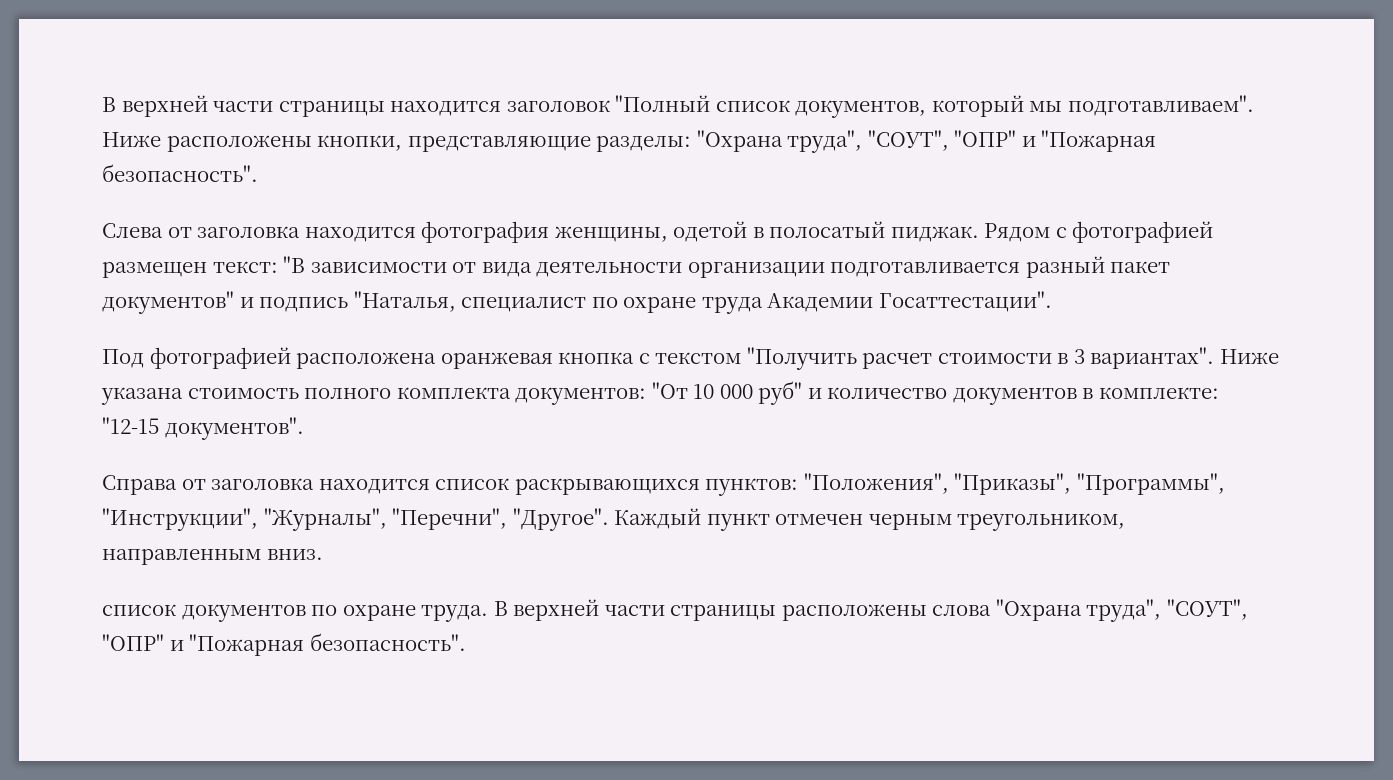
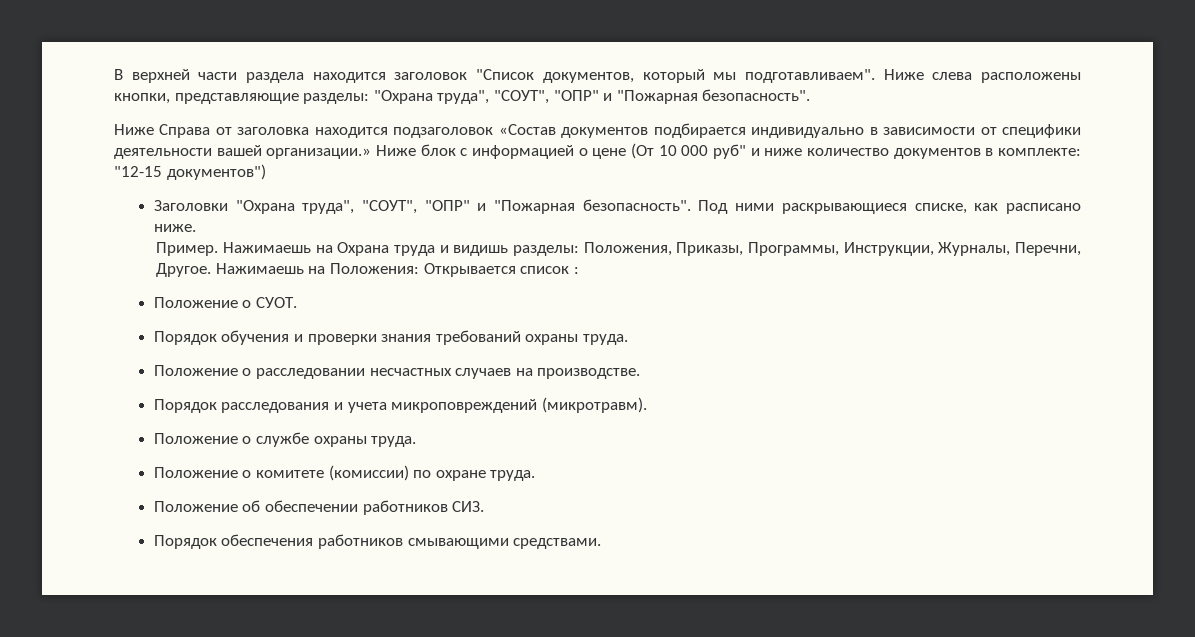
[102,95,385,117] В верхней части страницы -> [114,69,305,83] В верхней части раздела
[615,95,790,112] "Полный список -> [476,69,535,80] "Список
(161, 139) none -> [932,72,973,80] слева
[102,221,1214,243] [102,256,1171,278] [102,291,1052,314] [102,347,1279,370] [101,382,688,405] Слева от заголовка находится фотография женщины, одетой в полосатый пиджак. Рядом с фотографией размещен текст: "В зависимости от вида деятельности организации подготавливается разный пакет документов" и подпись "Наталья, специалист по охране труда Академии Госаттестации". // Под фотографией расположена оранжевая кнопка с текстом "Получить расчет стоимости в 3 вариантах". Ниже указана стоимость полного комплекта документов: "От -> [114,123,1081,138] [114,143,655,159] Ниже Справа от заголовка находится подзаголовок «Состав документов подбирается индивидуально в зависимости от специфики деятельности вашей организации.» Ниже блок с информацией о цене (От
(822, 393) none -> [764,148,803,156] ниже
[164,417,304,440] [102,473,1225,496] [102,508,1126,531] [102,549,323,565] [102,599,1248,622] [102,633,466,656] документов". // Справа от заголовка находится список раскрывающихся пунктов: "Положения", "Приказы", "Программы", "Инструкции", "Журналы", "Перечни", "Другое". Каждый пункт отмечен черным треугольником, направленным вниз. // список документов по охране труда. В верхней части страницы расположены слова "Охрана труда", "СОУТ", "ОПР" и "Пожарная безопасность". -> [166,164,266,180] [153,199,1082,214] [153,224,196,232] [156,242,1081,256] [156,263,579,277] [153,297,298,308] [153,330,628,345] [153,365,641,379] [153,397,647,413] [153,432,417,447] [153,465,536,481] [153,500,485,515] [153,534,602,549] документов") // Заголовки "Охрана труда", "СОУТ", "ОПР" и "Пожарная безопасность". Под ними раскрывающиеся списке, как расписано ниже. // Пример. Нажимаешь на Охрана труда и видишь разделы: Положения, Приказы, Программы, Инструкции, Журналы, Перечни, Другое. Нажимаешь на Положения: Открывается список : // Положение о СУОТ. // Порядок обучения и проверки знания требований охраны труда. // Положение о расследовании несчастных случаев на производстве. // Порядок расследования и учета микроповреждений (микротравм). // Положение о службе охраны труда. // Положение о комитете (комиссии) по охране труда. // Положение об обеспечении работников СИЗ. // Порядок обеспечения работников смывающими средствами.

